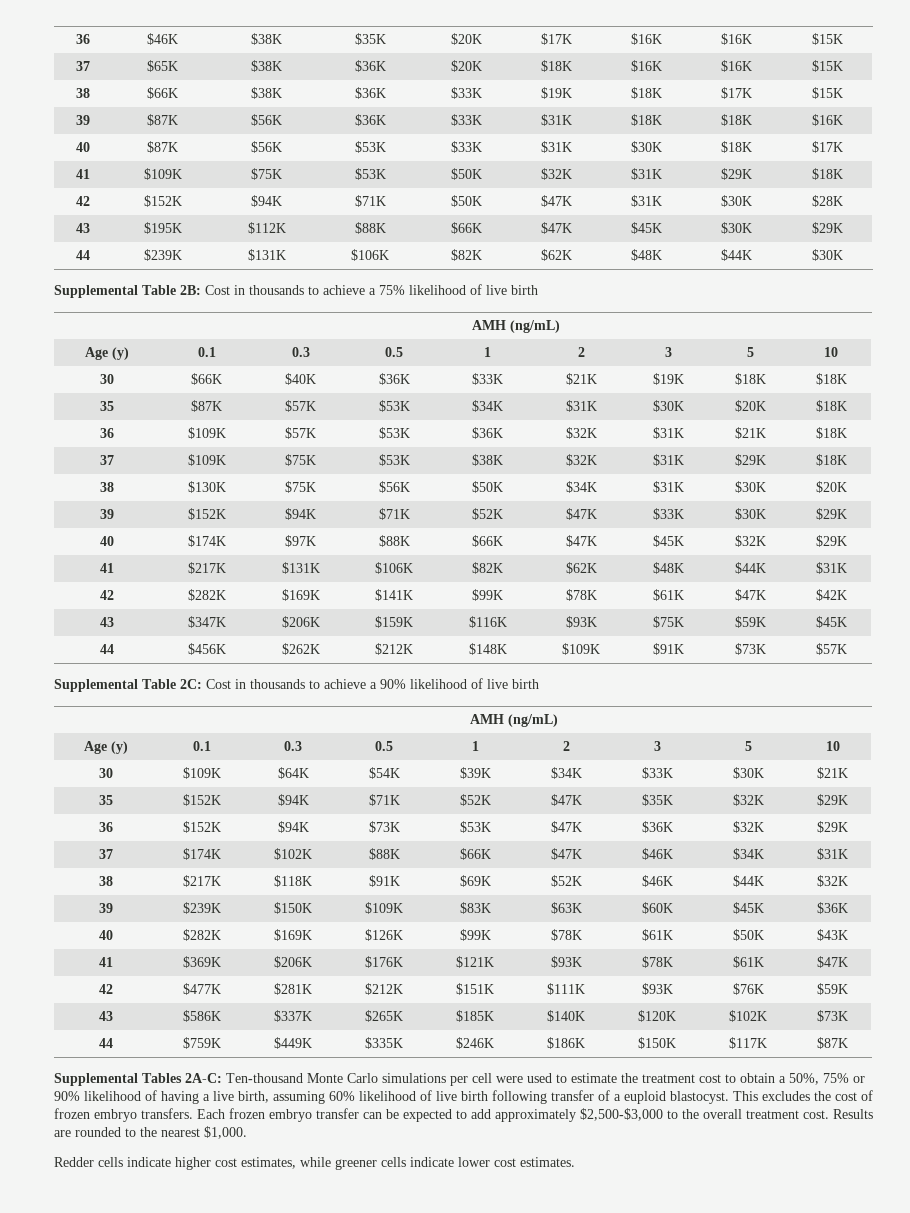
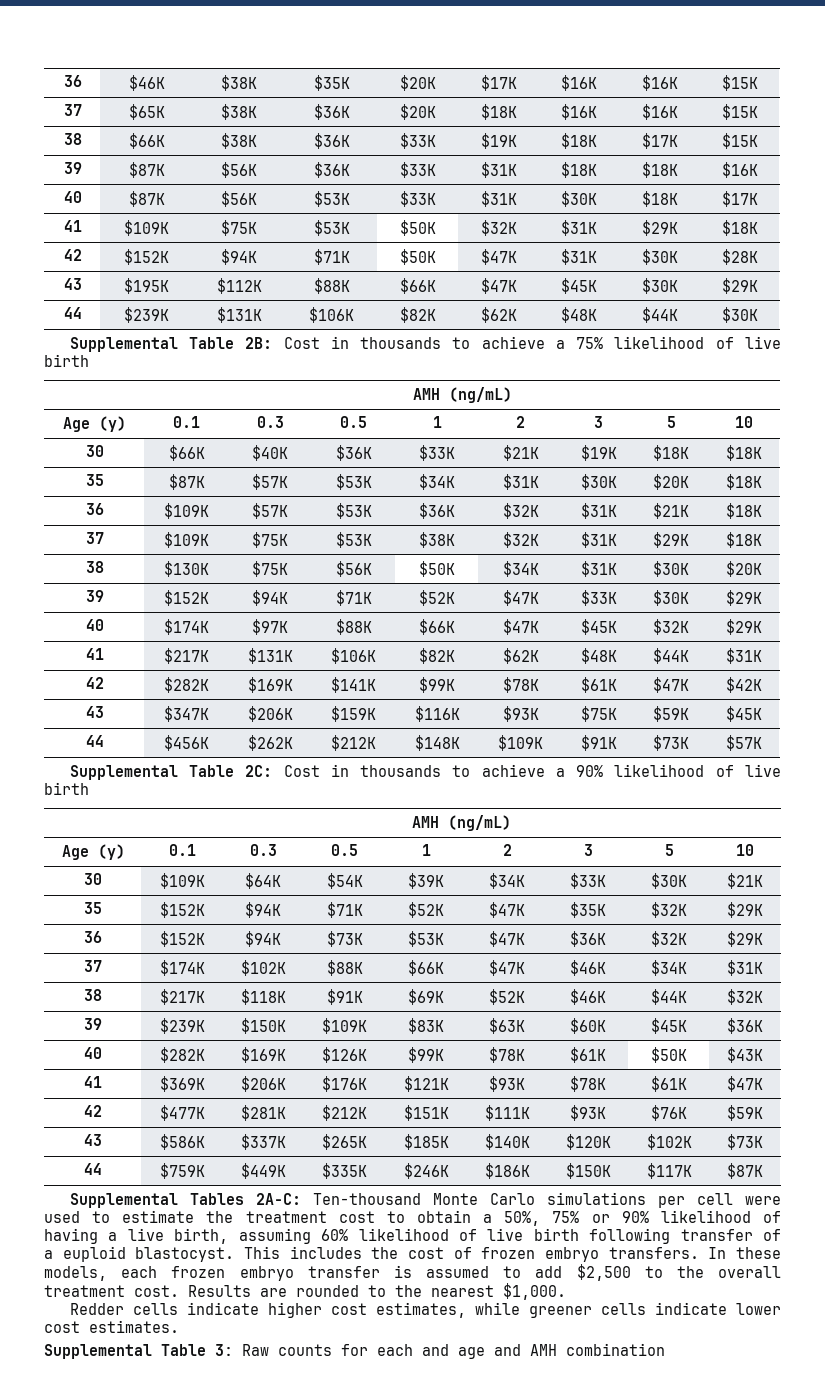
[762,1091,810,1101] excludes -> [289,1246,362,1259] includes
[197,1108,663,1122] Each frozen embryo transfer can be expected to add approximately $2,500-$3,000 -> [708,1247,781,1259] [44,1264,631,1281] In these models, each frozen embryo transfer is assumed to add $2,500
(575, 1162) none -> [44,1343,665,1359] // Supplemental Table 3: Raw counts for each and age and AMH combination

